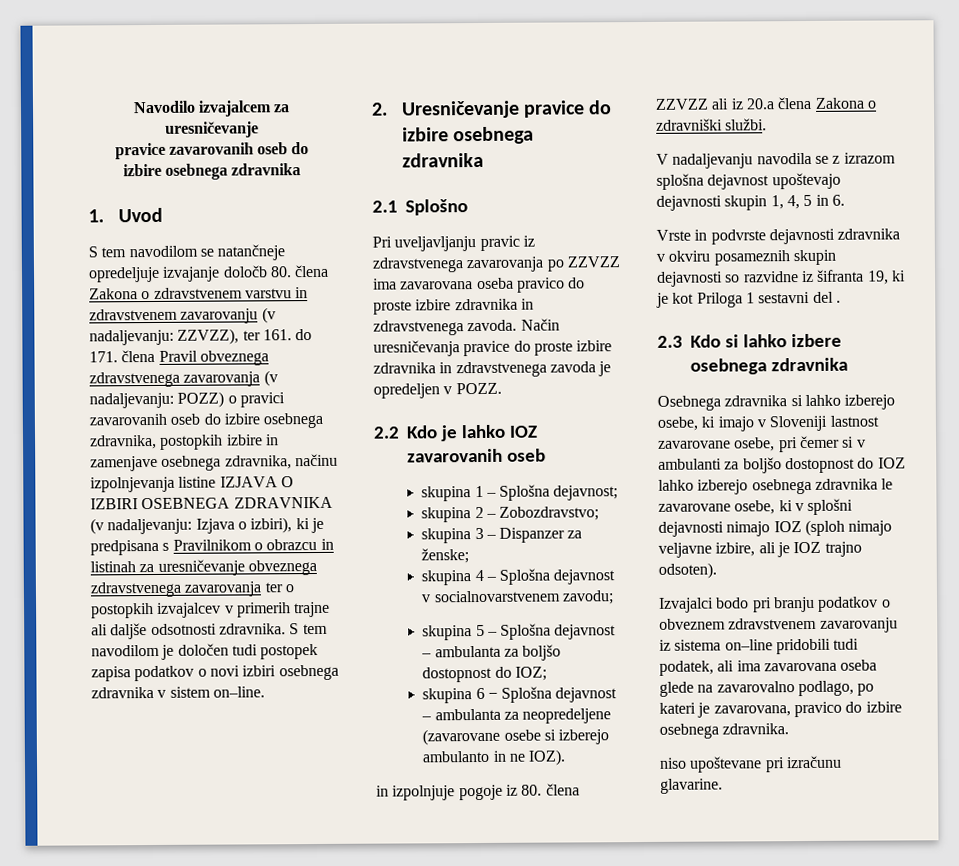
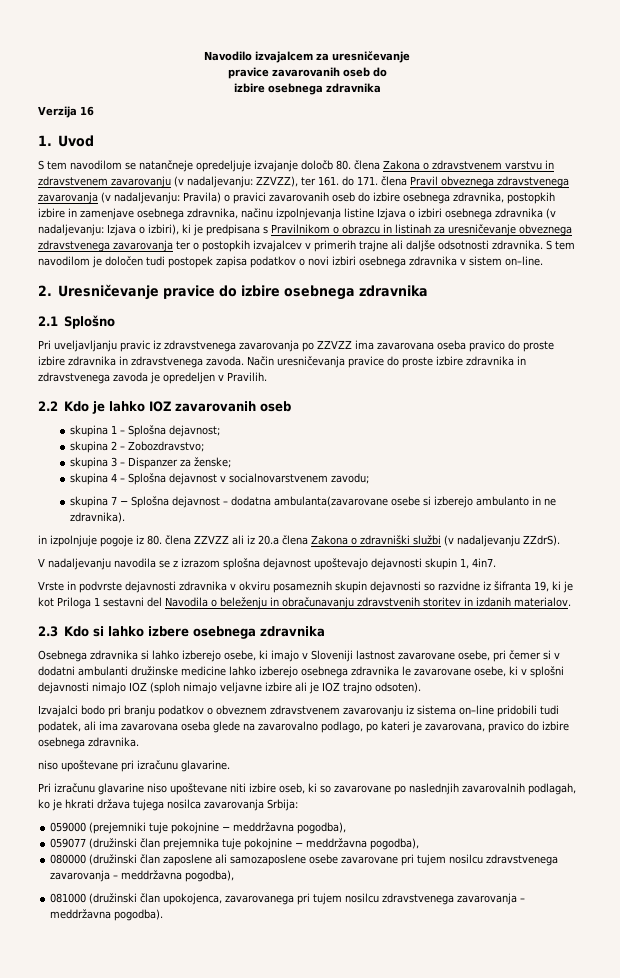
(302, 169) none -> [38,106,94,118] // Verzija 16
[177,391,225,408] POZZ) -> [183,192,221,203] Pravila)
[219,476,294,488] [90,496,333,510] IZJAVA O IZBIRI OSEBNEGA ZDRAVNIKA -> [377,208,543,220] Izjava o izbiri osebnega zdravnika
[455,382,502,395] POZZ. -> [227,372,267,382] Pravilih.
[475,623,617,640] [421,644,562,661] [422,666,547,683] [422,686,618,704] [421,708,612,724] [422,728,501,746] 5 – Splošna dejavnost – ambulanta za boljšo dostopnost do IOZ; // skupina 6 − Splošna dejavnost – ambulanta za neopredeljene (zavarovane -> [111,496,389,508] 7 − Splošna dejavnost – dodatna ambulanta(zavarovane
[528,749,567,766] IOZ). -> [70,512,126,523] zdravnika).
[725,118,768,131] službi. -> [413,535,560,547] službi (v nadaljevanju ZZdrS).
[786,194,845,210] 4, 5 in 6. -> [472,558,496,567] 4in7.
[835,300,841,303] . -> [165,597,571,609] Navodila o beleženju in obračunavanju zdravstvenih storitev in izdanih materialov.
[658,457,906,474] ambulanti za boljšo dostopnost do IOZ -> [38,666,226,676] dodatni ambulanti družinske medicine
[715,542,756,557] izbire, -> [265,682,292,692] izbire
(723, 786) none -> [38,783,576,795] [38,799,298,811] [50,822,347,834] [50,838,420,850] [50,854,559,866] [50,870,235,882] [50,893,526,905] [50,909,164,921] // Pri izračunu glavarine niso upoštevane niti izbire oseb, ki so zavarovane po naslednjih zavarovalnih podlagah, ko je hkrati država tujega nosilca zavarovanja Srbija: // 059000 (prejemniki tuje pokojnine − meddržavna pogodba), // 059077 (družinski član prejemnika tuje pokojnine − meddržavna pogodba), // 080000 (družinski član zaposlene ali samozaposlene osebe zavarovane pri tujem nosilcu zdravstvenega zavarovanja – meddržavna pogodba), // 081000 (družinski član upokojenca, zavarovanega pri tujem nosilcu zdravstvenega zavarovanja – meddržavna pogodba).

